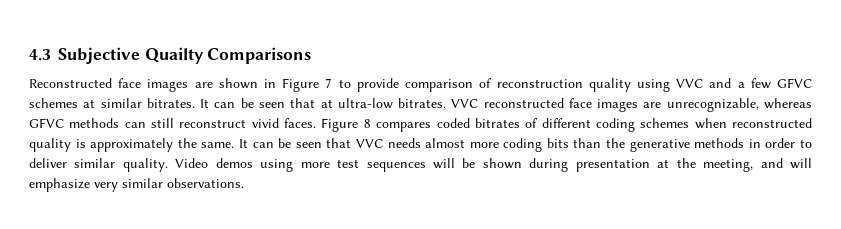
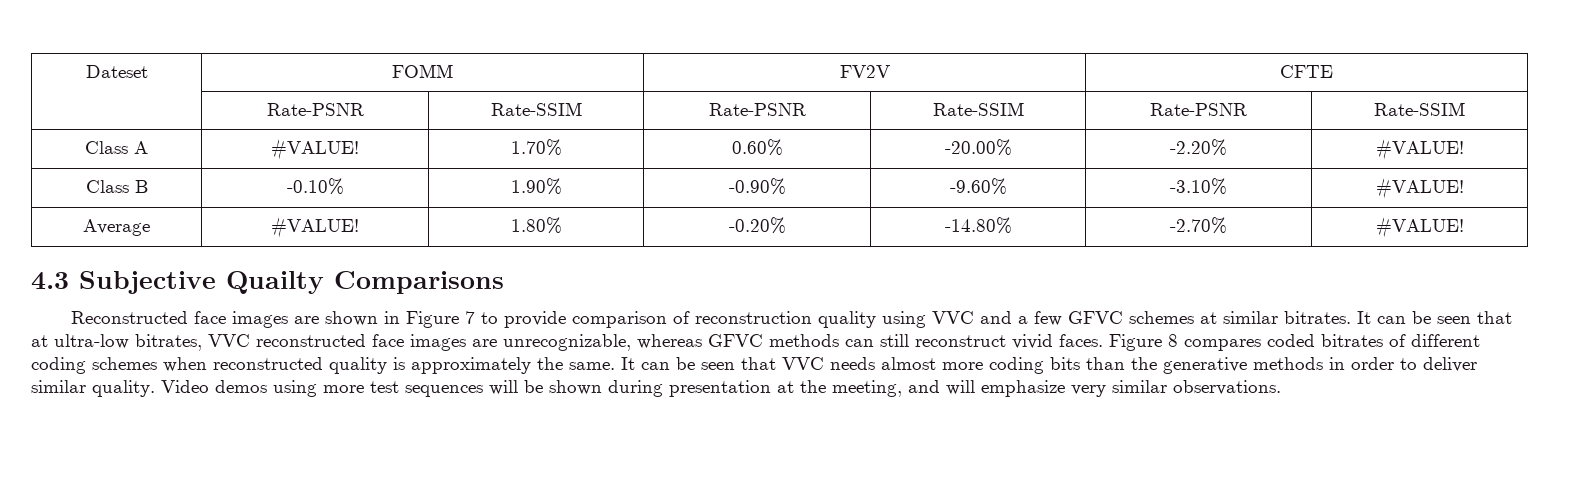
(29, 55) none -> [85,65,148,78] [392,64,453,78] [839,65,890,78] [1280,65,1333,78] [266,103,364,116] [490,102,582,116] [708,103,806,116] [932,102,1024,116] [1150,103,1247,116] [1374,102,1465,116] [85,141,148,154] [271,139,359,160] [510,139,562,156] [731,139,783,156] [944,139,1012,156] [1170,139,1227,156] [1375,139,1464,160] [85,180,148,193] [286,178,344,195] [510,178,562,195] [728,178,786,195] [949,178,1007,195] [1170,178,1227,195] [1375,178,1464,199] [83,219,150,236] [271,217,359,238] [510,217,562,234] [728,217,786,234] [944,217,1012,234] [1170,217,1227,234] [1375,217,1464,238] Dateset | FOMM | FV2V | CFTE // | Rate-PSNR | Rate-SSIM | Rate-PSNR | Rate-SSIM | Rate-PSNR | Rate-SSIM // Class A | #VALUE! | 1.70% | 0.60% | -20.00% | -2.20% | #VALUE! // Class B | -0.10% | 1.90% | -0.90% | -9.60% | -3.10% | #VALUE! // Average | #VALUE! | 1.80% | -0.20% | -14.80% | -2.70% | #VALUE! //

